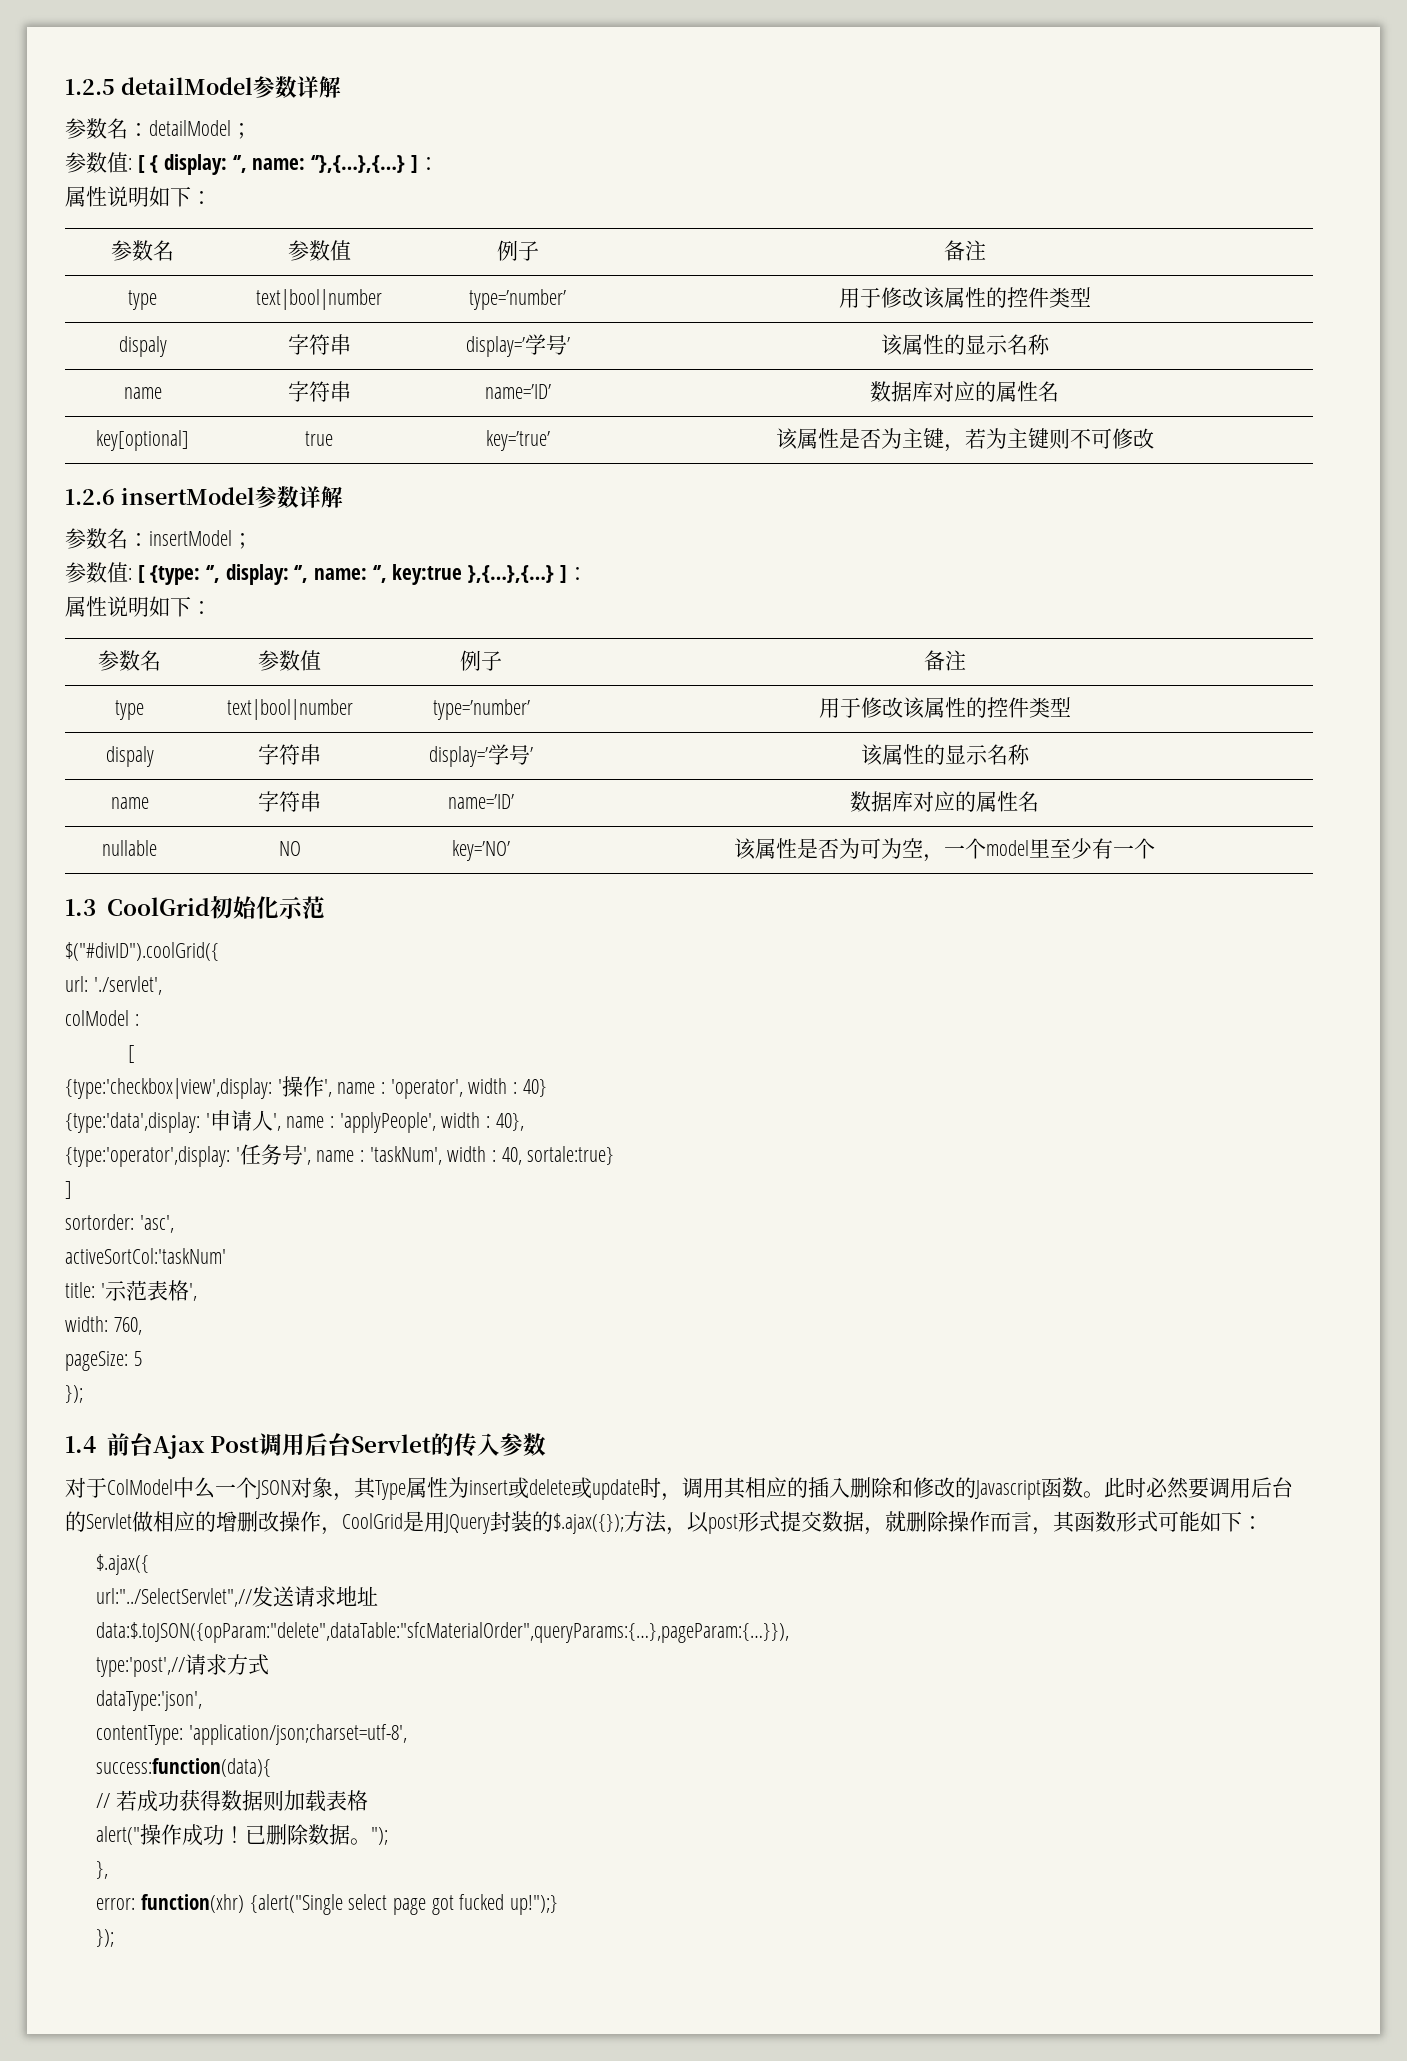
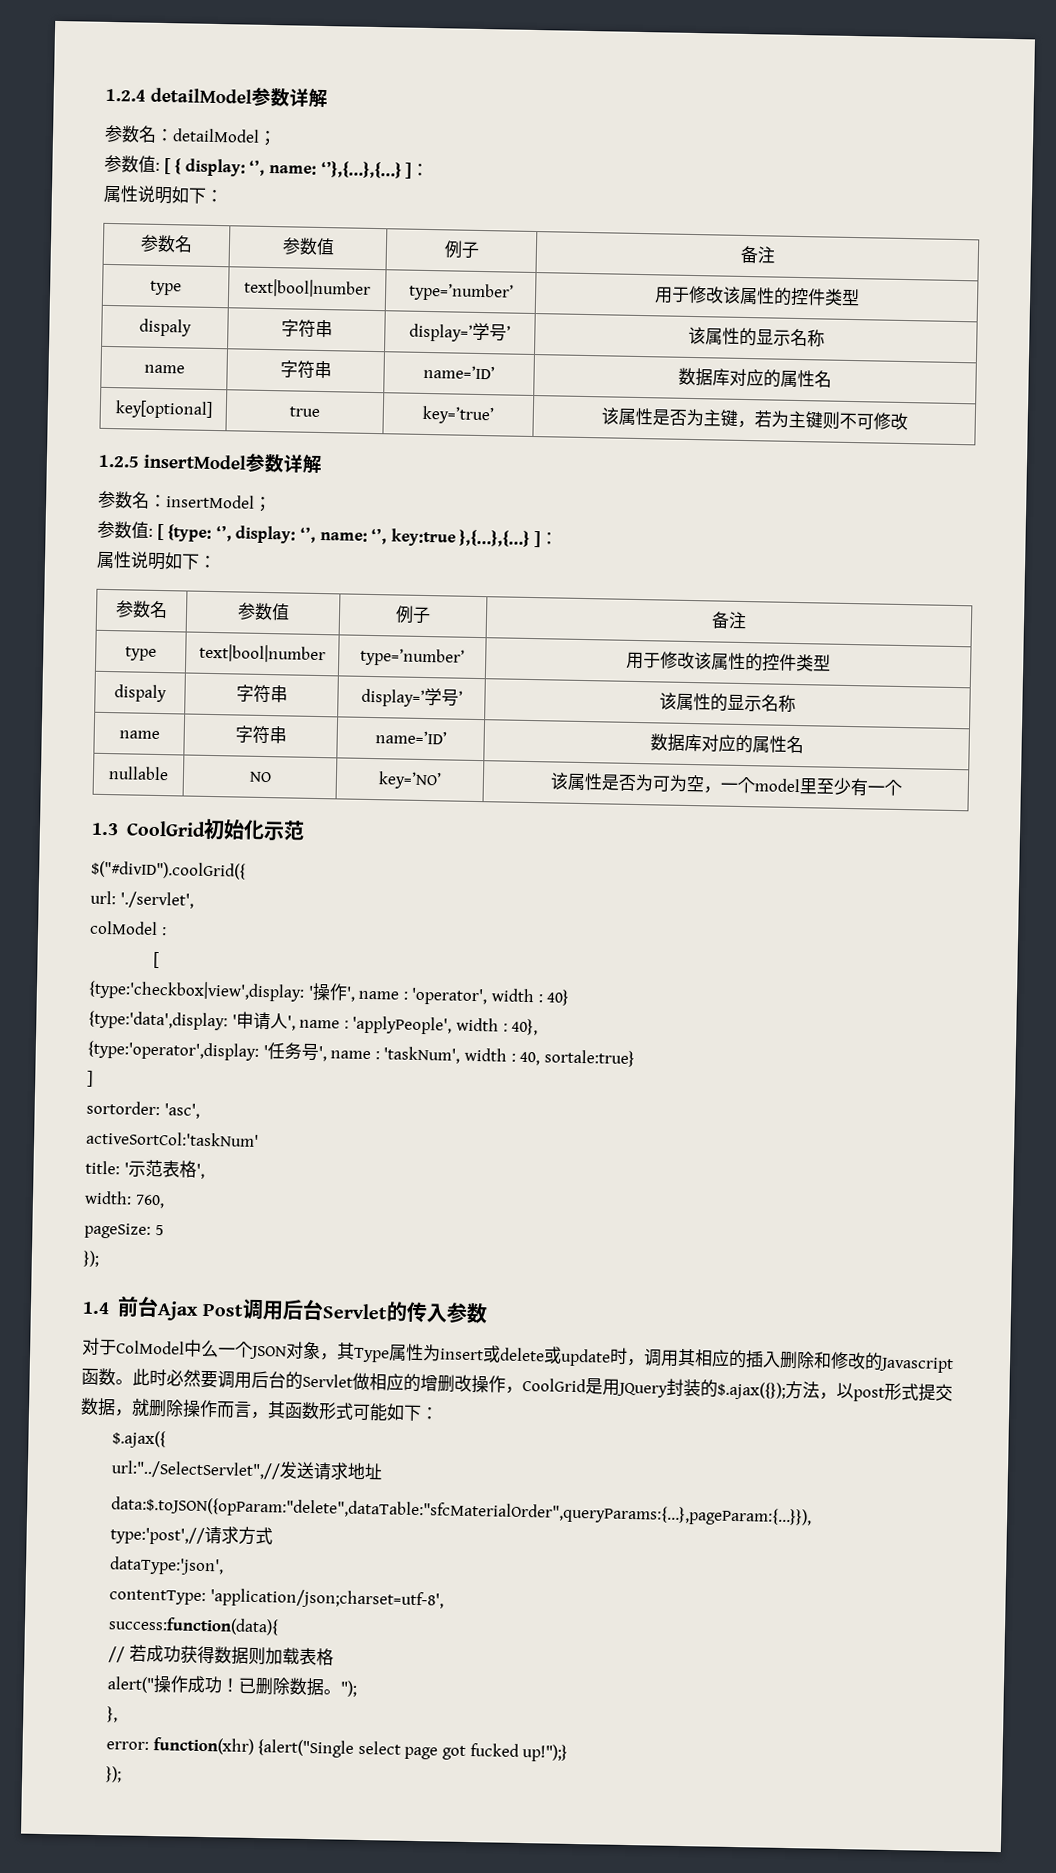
[65,79,115,95] 1.2.5 -> [105,88,146,102] 1.2.4
[65,489,115,505] 1.2.6 -> [98,454,139,468] 1.2.5

